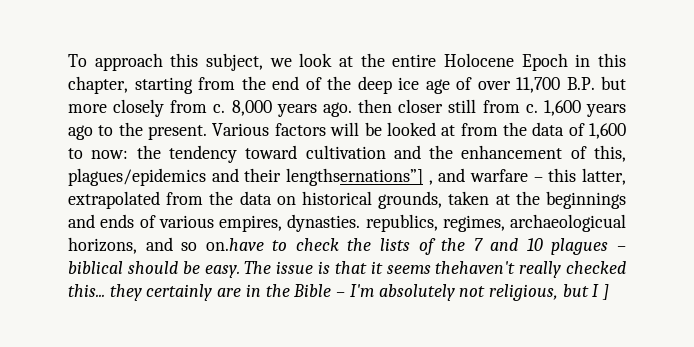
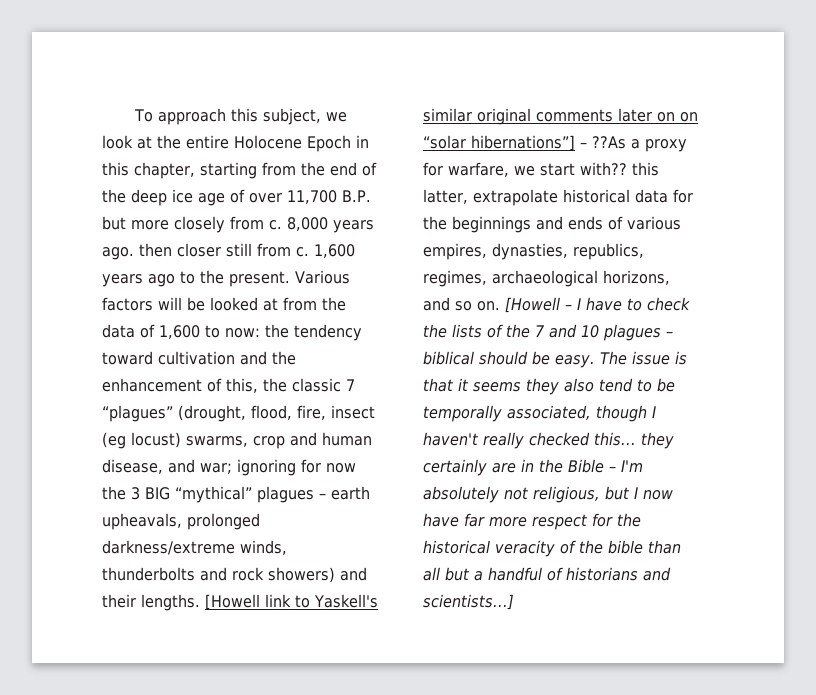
[68,168,627,186] [68,191,510,209] plagues/epidemics and their lengthsernations”] , and warfare – this latter, extrapolated from the data on historical grounds, taken at -> [263,378,355,392] [102,405,375,422] [102,432,372,449] [102,459,356,476] [102,486,370,503] [102,513,260,530] [102,540,287,555] [102,567,367,583] [102,594,378,611] [423,108,698,125] [423,135,687,152] [423,162,659,177] [423,189,693,206] the classic 7 “plagues” (drought, flood, fire, insect (eg locust) swarms, crop and human disease, and war; ignoring for now the 3 BIG “mythical” plagues – earth upheavals, prolonged darkness/extreme winds, thunderbolts and rock showers) and their lengths. [Howell link to Yaskell's similar original comments later on on “solar hibernations”] – ??As a proxy for warfare, we start with?? this latter, extrapolate historical data for
[287,214,361,232] dynasties. -> [492,243,568,260] dynasties,
[510,214,626,232] archaeologicual -> [492,270,598,287] archaeological
[205,238,264,251] on.have -> [477,297,622,313] on. [Howell – I have
[435,261,516,274] thehaven't -> [526,378,675,395] [423,405,656,422] [423,432,479,446] they also tend to be temporally associated, though I haven't
[602,284,610,300] ] -> [643,490,673,500] [423,513,641,530] [423,540,681,557] [423,567,671,581] [423,594,514,610] now have far more respect for the historical veracity of the bible than all but a handful of historians and scientists...]

